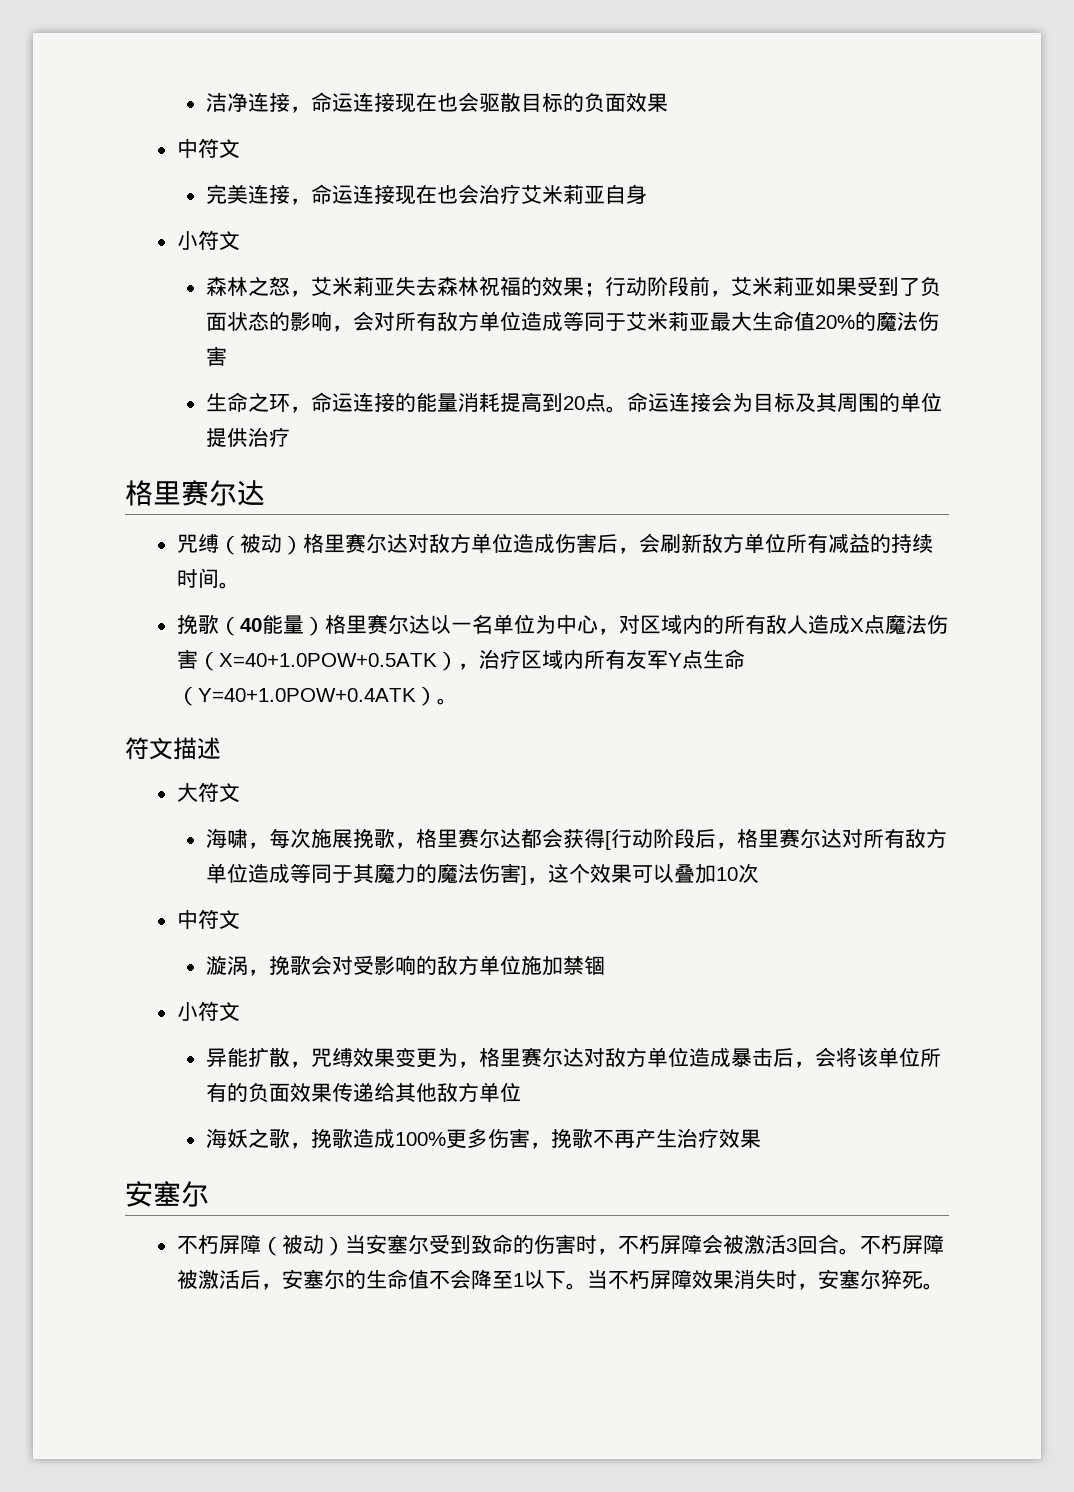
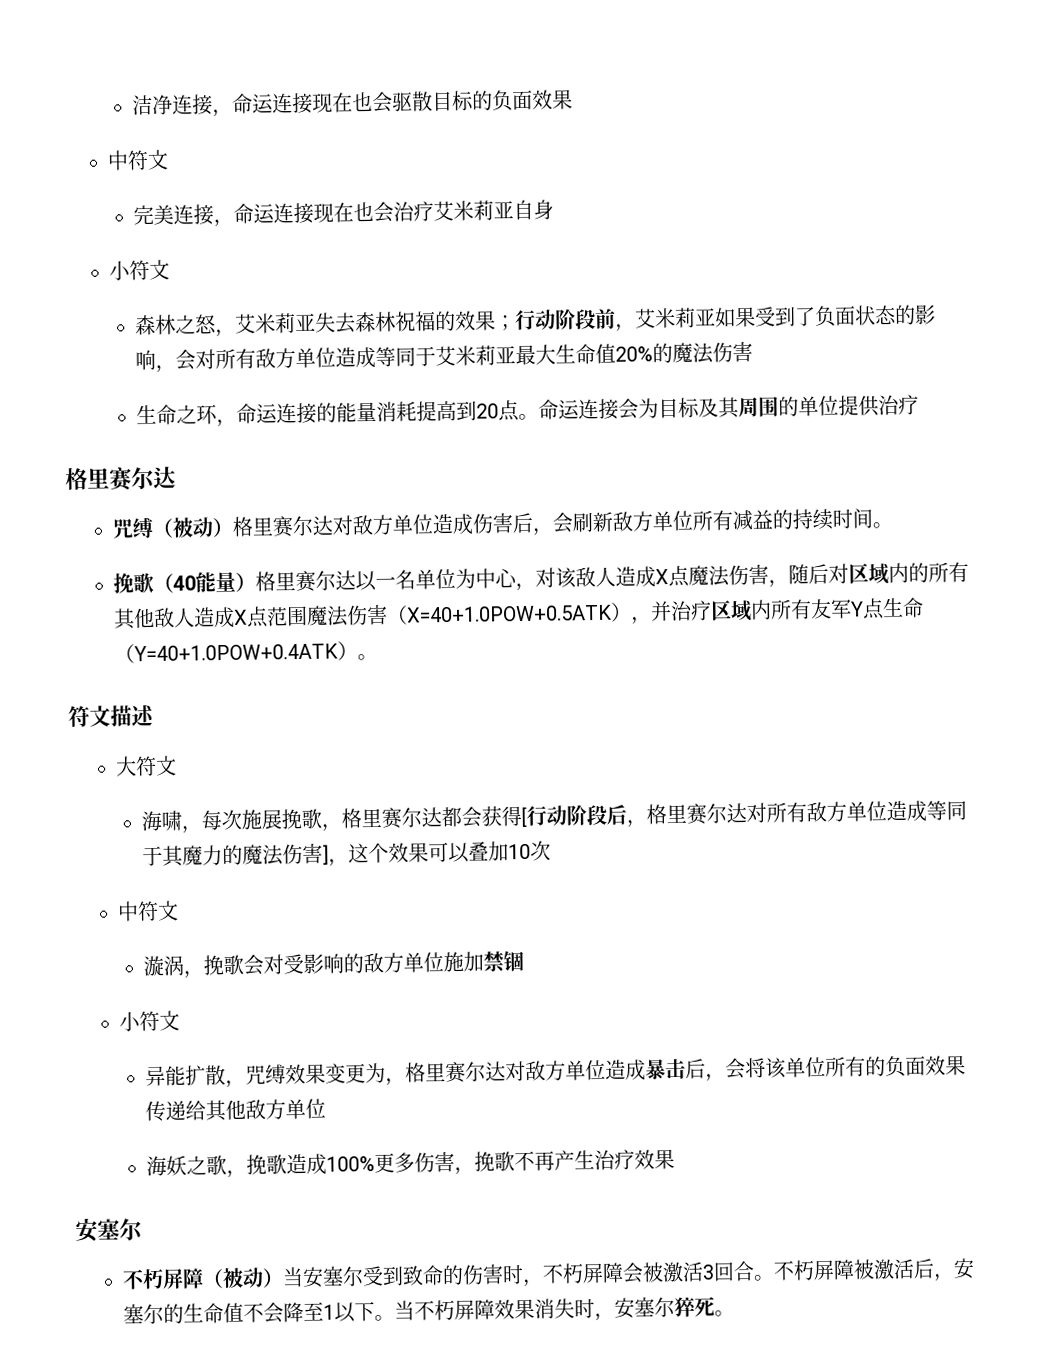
[639,614,766,634] 区域内的所有 -> [554,567,577,589] 该
(198, 659) none -> [767,561,969,588] [112,604,388,630] ，随后对区域内的所有其他敌人造成X点范围魔法伤害
(479, 666) none -> [649,600,672,622] 并

